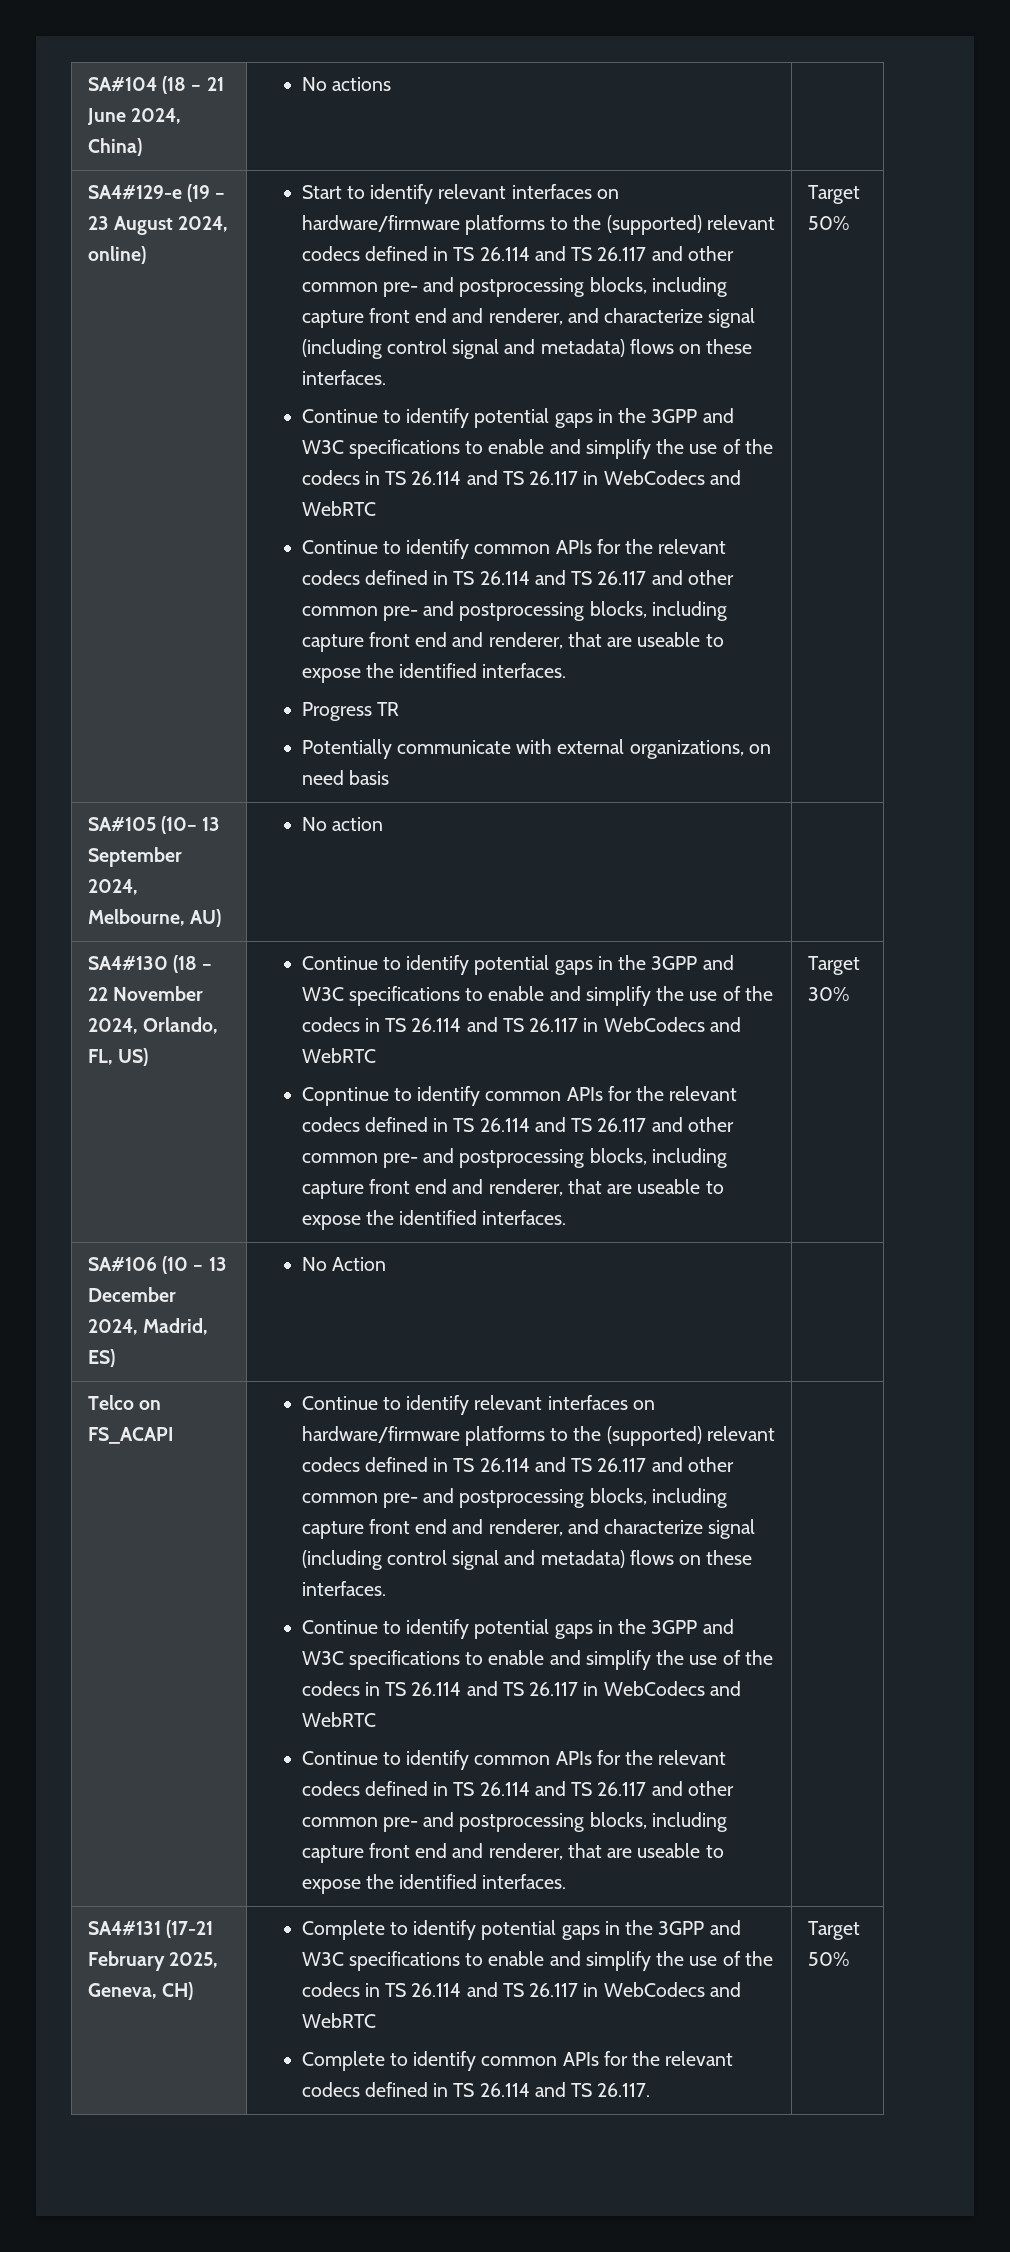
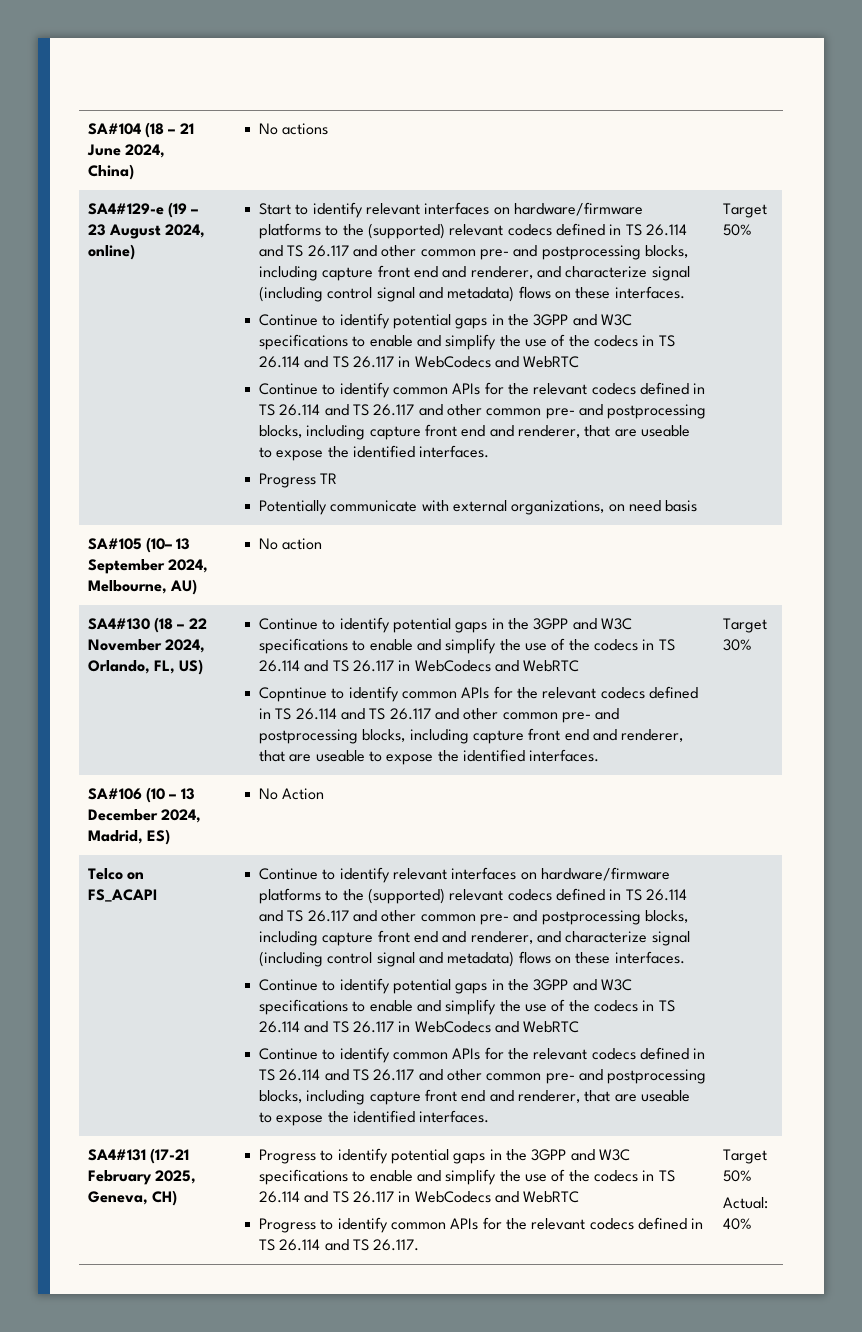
[301,1920,385,1940] Complete -> [259,1149,317,1164] Progress
[301,2051,385,2071] Complete -> [259,1218,317,1233] Progress
(849, 1959) none -> [722,1197,768,1209] [722,1218,752,1230] // Actual: 40%

